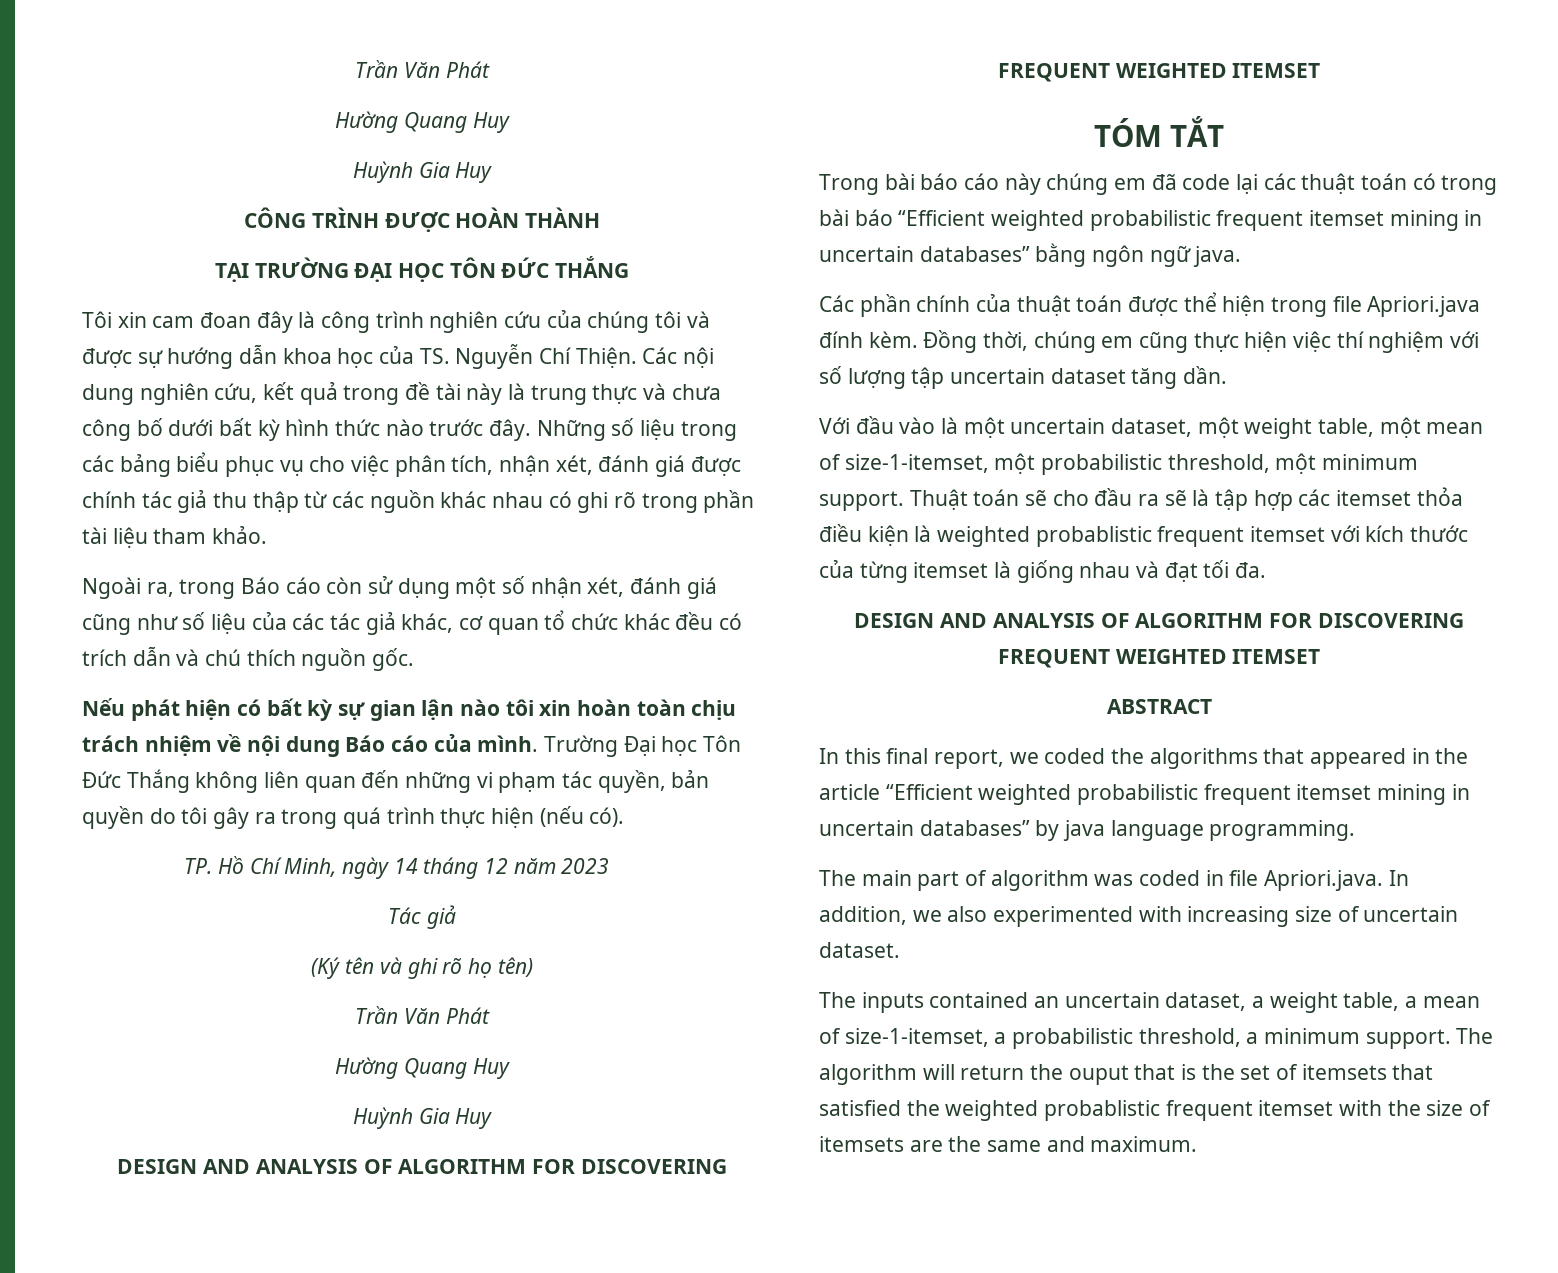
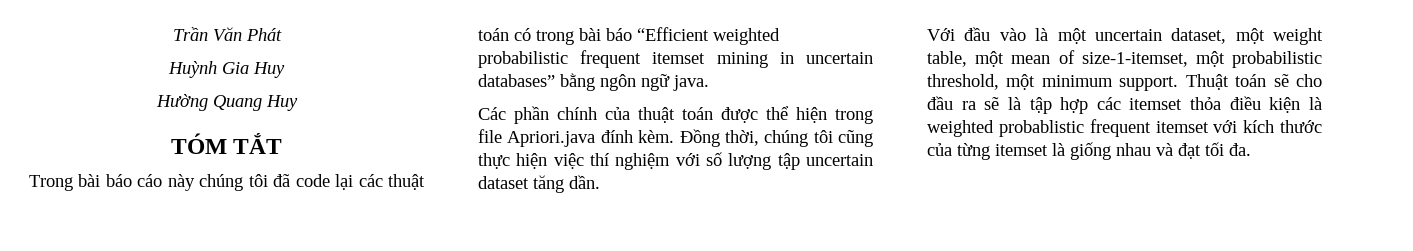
[355,60,490,78] [335,111,510,133] [352,161,493,183] [244,207,600,232] [214,256,630,282] [82,310,710,333] [82,344,715,369] [82,382,721,405] [82,418,737,441] [82,452,741,477] [82,490,755,513] [82,526,268,548] [82,576,717,599] [82,610,743,635] [82,647,415,671] [82,698,737,721] [82,734,742,757] [82,769,710,793] [82,806,625,829] [184,856,610,879] [388,905,456,929] [311,957,533,979] [355,1006,490,1024] [335,1057,510,1079] [352,1107,493,1129] [117,1159,727,1174] [997,63,1321,82] Trần Văn Phát // Hường Quang Huy // Huỳnh Gia Huy // CÔNG TRÌNH ĐƯỢC HOÀN THÀNH // TẠI TRƯỜNG ĐẠI HỌC TÔN ĐỨC THẮNG // Tôi xin cam đoan đây là công trình nghiên cứu của chúng tôi và được sự hướng dẫn khoa học của TS. Nguyễn Chí Thiện. Các nội dung nghiên cứu, kết quả trong đề tài này là trung thực và chưa công bố dưới bất kỳ hình thức nào trước đây. Những số liệu trong các bảng biểu phục vụ cho việc phân tích, nhận xét, đánh giá được chính tác giả thu thập từ các nguồn khác nhau có ghi rõ trong phần tài liệu tham khảo. // Ngoài ra, trong Báo cáo còn sử dụng một số nhận xét, đánh giá cũng như số liệu của các tác giả khác, cơ quan tổ chức khác đều có trích dẫn và chú thích nguồn gốc. // Nếu phát hiện có bất kỳ sự gian lận nào tôi xin hoàn toàn chịu trách nhiệm về nội dung Báo cáo của mình. Trường Đại học Tôn Đức Thắng không liên quan đến những vi phạm tác quyền, bản quyền do tôi gây ra trong quá trình thực hiện (nếu có). // TP. Hồ Chí Minh, ngày 14 tháng 12 năm 2023 // Tác giả // (Ký tên và ghi rõ họ tên) // Trần Văn Phát // Hường Quang Huy // Huỳnh Gia Huy // DESIGN AND ANALYSIS OF ALGORITHM FOR DISCOVERING FREQUENT WEIGHTED ITEMSET -> [172,27,282,41] [168,61,285,78] [155,94,298,111] Trần Văn Phát // Huỳnh Gia Huy // Hường Quang Huy
[1114,178,1147,190] em -> [248,174,268,187] tôi
[1101,336,1134,348] em -> [813,130,833,143] tôi
[854,613,1464,628] [997,649,1321,668] [1106,699,1212,714] [819,748,1469,769] [819,784,1470,805] [819,820,1356,841] [819,870,1409,891] [819,906,1459,927] [819,942,900,958] [819,992,1480,1013] [819,1028,1494,1049] [819,1064,1434,1085] [819,1100,1492,1121] [819,1136,1198,1152] // DESIGN AND ANALYSIS OF ALGORITHM FOR DISCOVERING FREQUENT WEIGHTED ITEMSET // ABSTRACT // In this final report, we coded the algorithms that appeared in the article “Efficient weighted probabilistic frequent itemset mining in uncertain databases” by java language programming. // The main part of algorithm was coded in file Apriori.java. In addition, we also experimented with increasing size of uncertain dataset. // The inputs contained an uncertain dataset, a weight table, a mean of size-1-itemset, a probabilistic threshold, a minimum support. The algorithm will return the ouput that is the set of itemsets that satisfied the weighted probablistic frequent itemset with the size of itemsets are the same and maximum. -> (1251, 149) none

